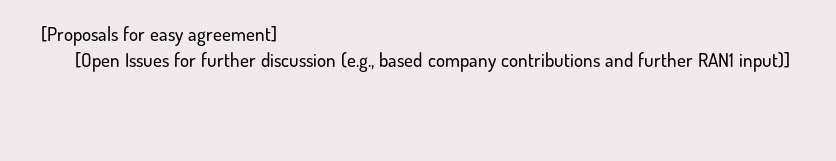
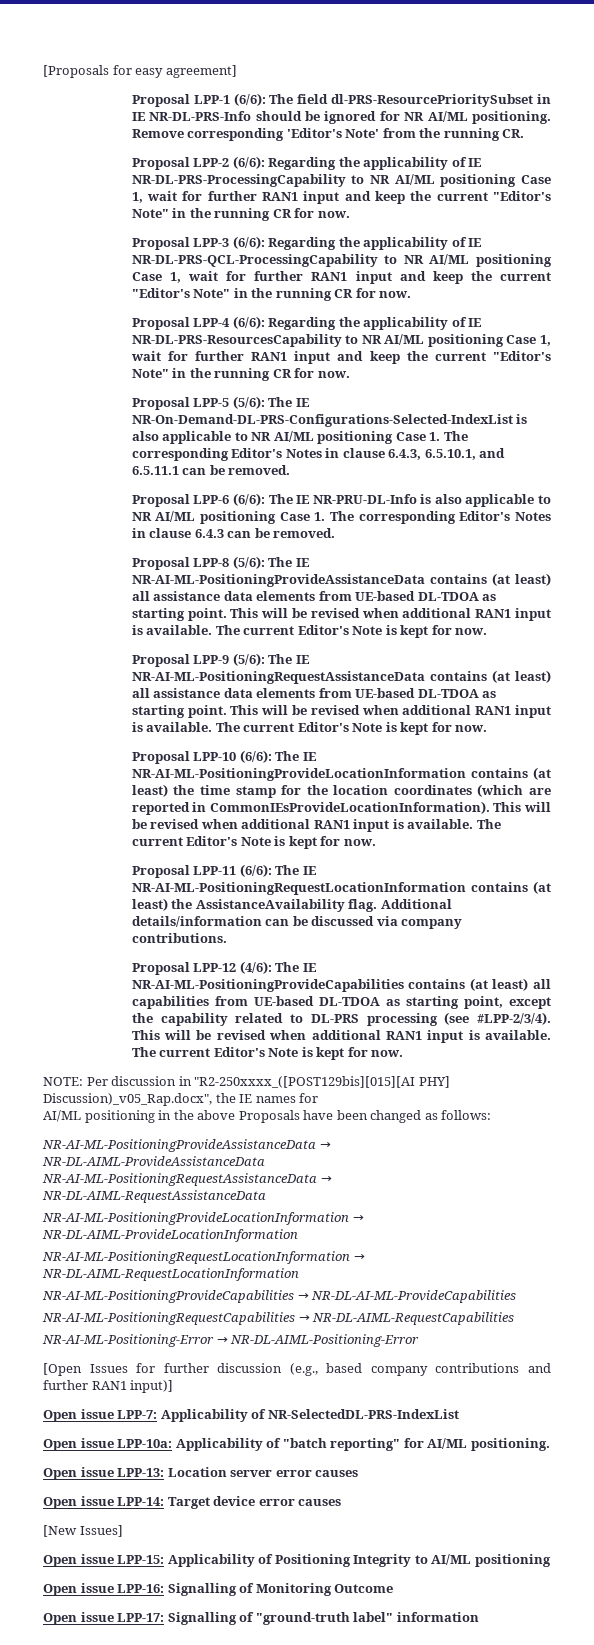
(278, 36) none -> [131,93,551,107] [131,111,551,124] [131,128,525,141] [131,156,483,170] [131,174,551,187] [131,191,551,204] [131,208,350,221] [131,236,483,250] [131,254,552,267] [131,271,551,284] [131,288,412,301] [131,316,483,330] [131,334,551,347] [130,351,551,364] [131,368,350,381] [131,396,310,410] [131,414,528,427] [131,431,468,444] [131,448,506,461] [131,465,291,475] [131,493,551,507] [131,511,551,524] [131,528,336,538] [131,556,310,570] [131,573,551,587] [131,591,497,601] [131,608,551,621] [131,625,488,638] [131,653,310,667] [131,670,551,684] [131,688,497,698] [131,705,551,718] [131,722,488,735] [131,750,317,764] [131,767,551,781] [131,784,551,798] [131,801,551,815] [131,819,501,832] [131,836,376,849] [131,864,317,878] [131,881,551,895] [131,898,452,912] [131,916,463,929] [131,933,227,943] [131,961,317,975] [131,978,551,992] [131,996,551,1009] [131,1012,551,1026] [131,1030,552,1043] [131,1047,404,1060] [43,1076,450,1088] [43,1093,319,1106] [43,1110,492,1123] [42,1139,331,1152] [42,1156,265,1167] [42,1173,332,1186] [42,1190,266,1203] [42,1212,364,1225] [42,1229,298,1242] [42,1251,365,1264] [42,1268,299,1281] [42,1290,517,1303] [42,1312,515,1325] [42,1334,420,1347] // Proposal LPP-1 (6/6): The field dl-PRS-ResourcePrioritySubset in IE NR-DL-PRS-Info should be ignored for NR AI/ML positioning. Remove corresponding 'Editor's Note' from the running CR. // Proposal LPP-2 (6/6): Regarding the applicability of IE NR-DL-PRS-ProcessingCapability to NR AI/ML positioning Case 1, wait for further RAN1 input and keep the current "Editor's Note" in the running CR for now. // Proposal LPP-3 (6/6): Regarding the applicability of IE NR-DL-PRS-QCL-ProcessingCapability to NR AI/ML positioning Case 1, wait for further RAN1 input and keep the current "Editor's Note" in the running CR for now. // Proposal LPP-4 (6/6): Regarding the applicability of IE NR-DL-PRS-ResourcesCapability to NR AI/ML positioning Case 1, wait for further RAN1 input and keep the current "Editor's Note" in the running CR for now. // Proposal LPP-5 (5/6): The IE NR-On-Demand-DL-PRS-Configurations-Selected-IndexList is also applicable to NR AI/ML positioning Case 1. The corresponding Editor's Notes in clause 6.4.3, 6.5.10.1, and 6.5.11.1 can be removed. // Proposal LPP-6 (6/6): The IE NR-PRU-DL-Info is also applicable to NR AI/ML positioning Case 1. The corresponding Editor's Notes in clause 6.4.3 can be removed. // Proposal LPP-8 (5/6): The IE NR-AI-ML-PositioningProvideAssistanceData contains (at least) all assistance data elements from UE-based DL-TDOA as starting point. This will be revised when additional RAN1 input is available. The current Editor's Note is kept for now. // Proposal LPP-9 (5/6): The IE NR-AI-ML-PositioningRequestAssistanceData contains (at least) all assistance data elements from UE-based DL-TDOA as starting point. This will be revised when additional RAN1 input is available. The current Editor's Note is kept for now. // Proposal LPP-10 (6/6): The IE NR-AI-ML-PositioningProvideLocationInformation contains (at least) the time stamp for the location coordinates (which are reported in CommonIEsProvideLocationInformation). This will be revised when additional RAN1 input is available. The current Editor's Note is kept for now. // Proposal LPP-11 (6/6): The IE NR-AI-ML-PositioningRequestLocationInformation contains (at least) the AssistanceAvailability flag. Additional details/information can be discussed via company contributions. // Proposal LPP-12 (4/6): The IE NR-AI-ML-PositioningProvideCapabilities contains (at least) all capabilities from UE-based DL-TDOA as starting point, except the capability related to DL-PRS processing (see #LPP-2/3/4). This will be revised when additional RAN1 input is available. The current Editor's Note is kept for now. // NOTE: Per discussion in "R2-250xxxx_([POST129bis][015][AI PHY] Discussion)_v05_Rap.docx", the IE names for // AI/ML positioning in the above Proposals have been changed as follows: // NR-AI-ML-PositioningProvideAssistanceData → NR-DL-AIML-ProvideAssistanceData // NR-AI-ML-PositioningRequestAssistanceData → NR-DL-AIML-RequestAssistanceData // NR-AI-ML-PositioningProvideLocationInformation → NR-DL-AIML-ProvideLocationInformation // NR-AI-ML-PositioningRequestLocationInformation → NR-DL-AIML-RequestLocationInformation // NR-AI-ML-PositioningProvideCapabilities → NR-DL-AI-ML-ProvideCapabilities // NR-AI-ML-PositioningRequestCapabilities → NR-DL-AIML-RequestCapabilities // NR-AI-ML-Positioning-Error → NR-DL-AIML-Positioning-Error
(791, 62) none -> [43,1409,459,1422] [43,1438,550,1451] [43,1467,359,1480] [43,1496,342,1509] [43,1525,123,1537] [43,1554,551,1567] [43,1583,394,1596] [43,1612,479,1625] // Open issue LPP-7: Applicability of NR-SelectedDL-PRS-IndexList // Open issue LPP-10a: Applicability of "batch reporting" for AI/ML positioning. // Open issue LPP-13: Location server error causes // Open issue LPP-14: Target device error causes // [New Issues] // Open issue LPP-15: Applicability of Positioning Integrity to AI/ML positioning // Open issue LPP-16: Signalling of Monitoring Outcome // Open issue LPP-17: Signalling of "ground-truth label" information

